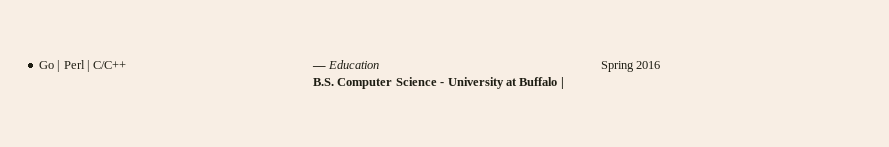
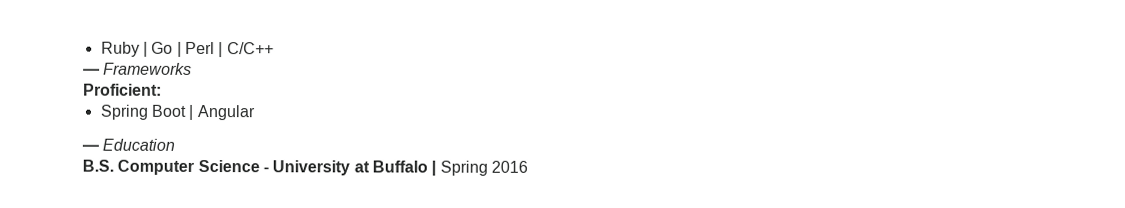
(38, 65) none -> [100,41,148,57] Ruby |
(127, 65) none -> [83,62,193,75] [83,83,162,96] [99,104,255,121] // — Frameworks // Proficient: // Spring Boot | Angular

